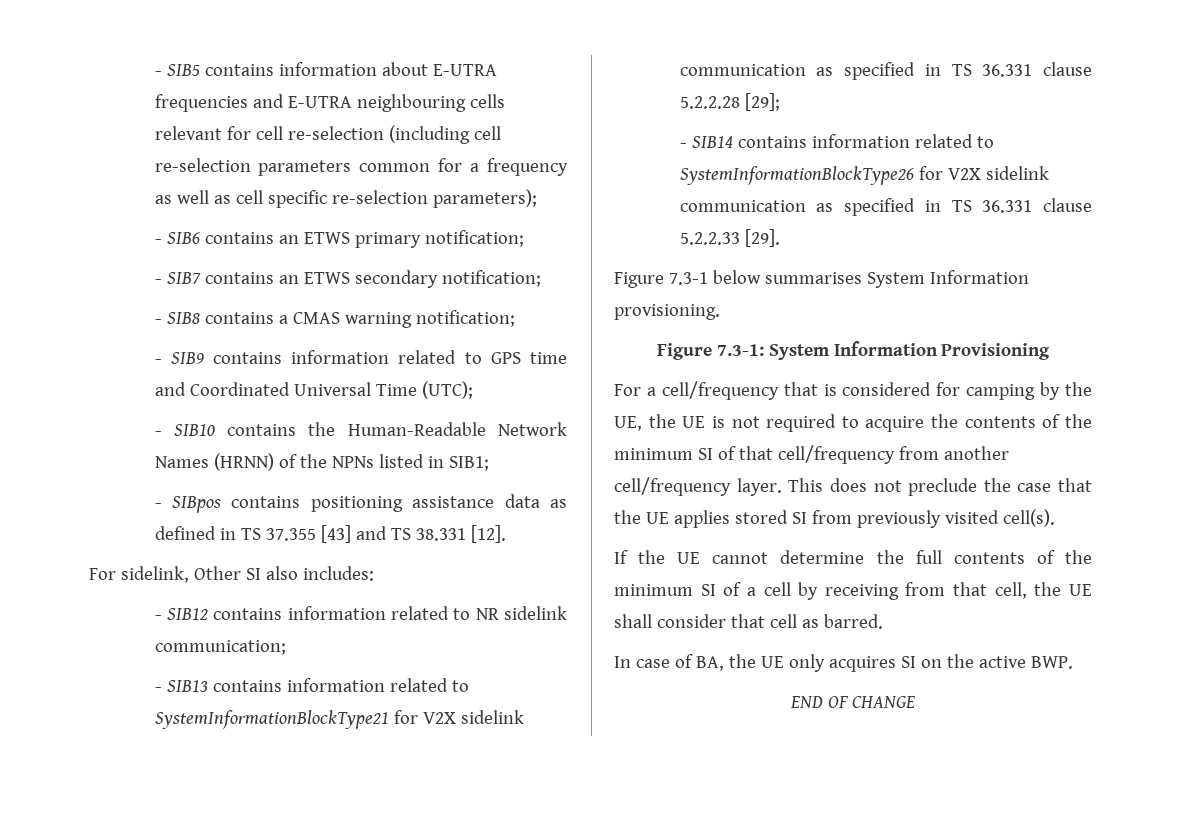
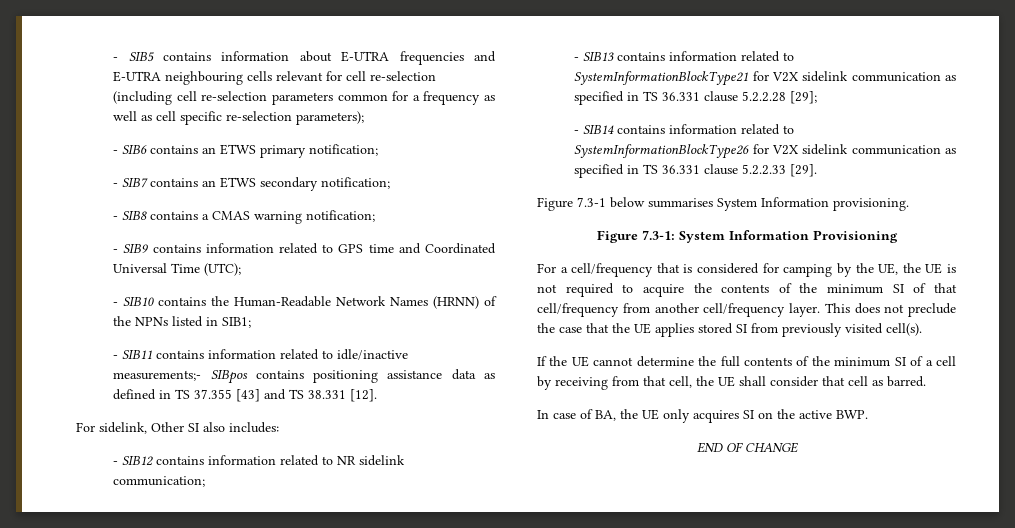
(162, 505) none -> [122,349,409,360] [113,370,202,381] SIB11 contains information related to idle/inactive measurements;-

